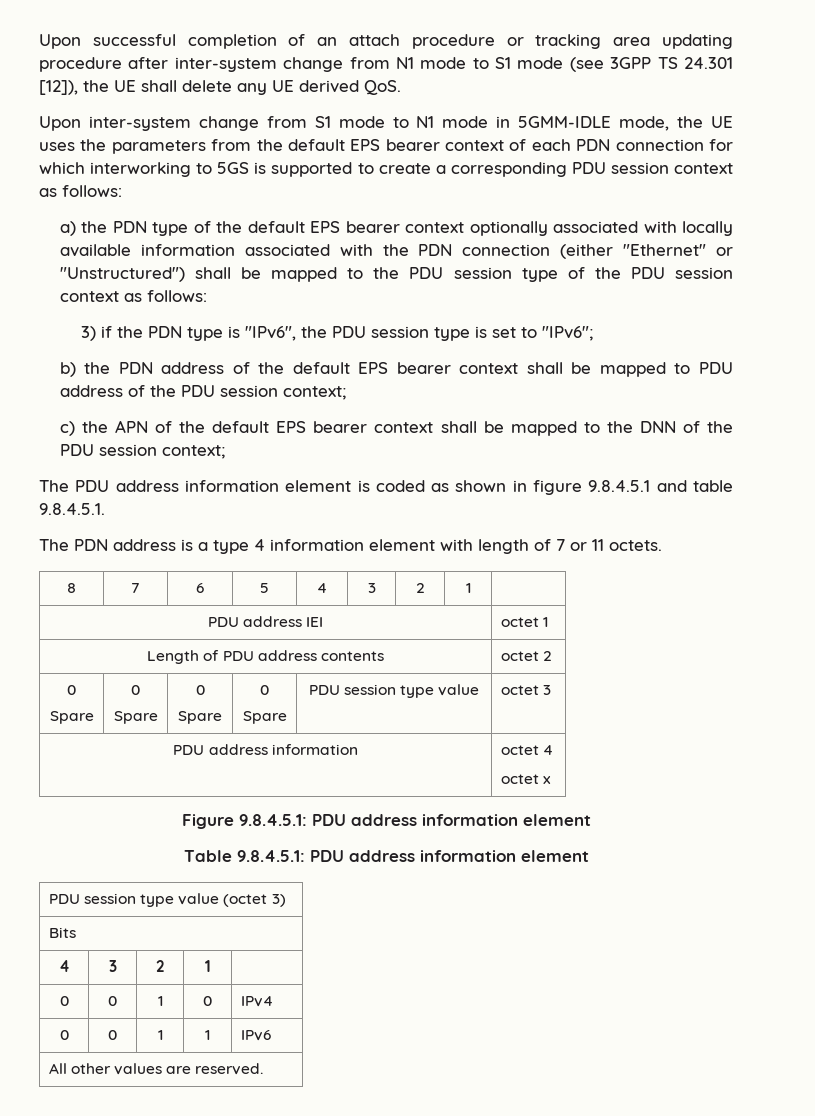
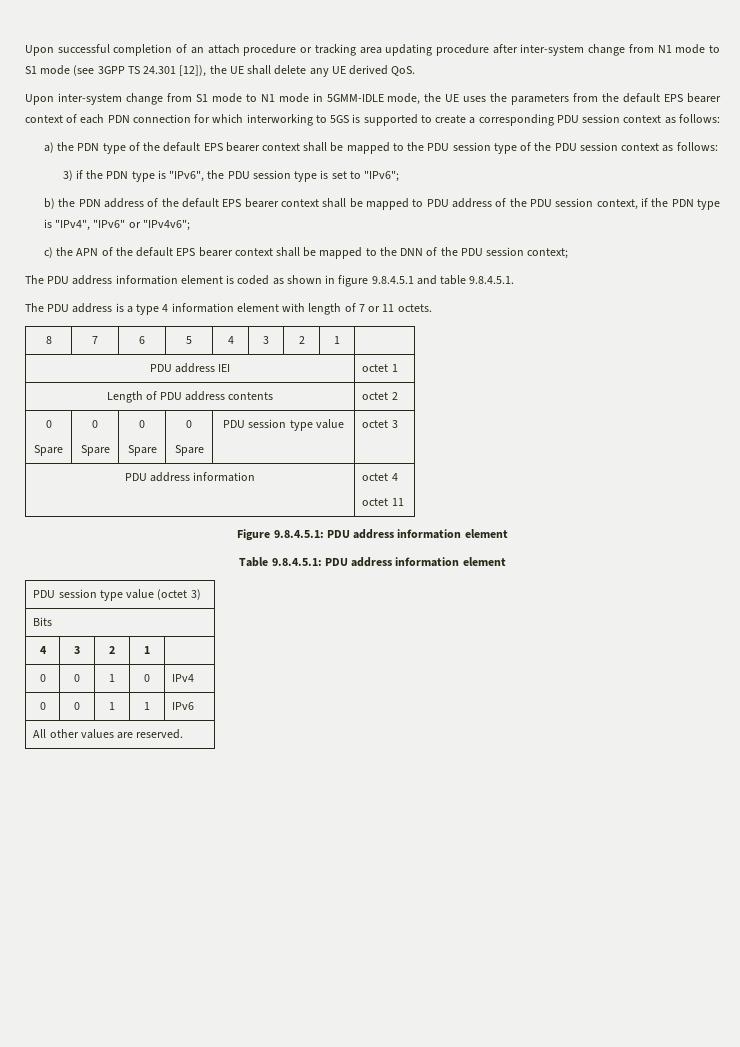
[469,221,733,236] [59,244,733,259] [59,267,185,282] optionally associated with locally available information associated with the PDN connection (either "Ethernet" or "Unstructured") -> (301, 147) none
[282,386,346,400] context; -> [596,198,720,210] [43,219,190,231] context, if the PDN type is "IPv4", "IPv6" or "IPv4v6";
[74,539,108,551] PDN -> [47,304,70,312] PDU
[542,776,551,784] x -> [391,498,404,506] 11

